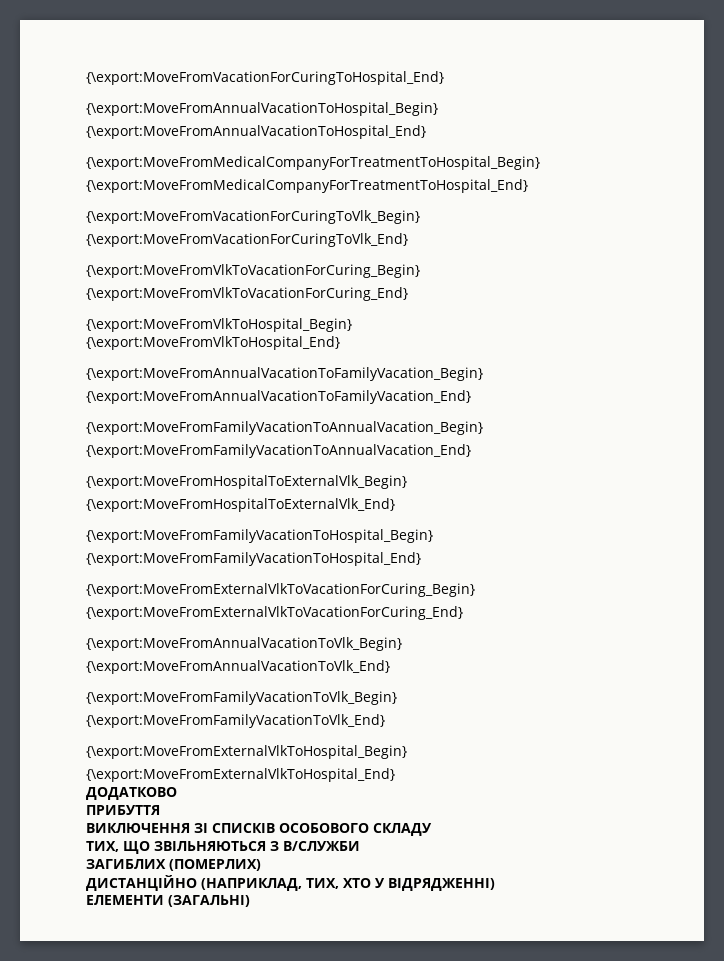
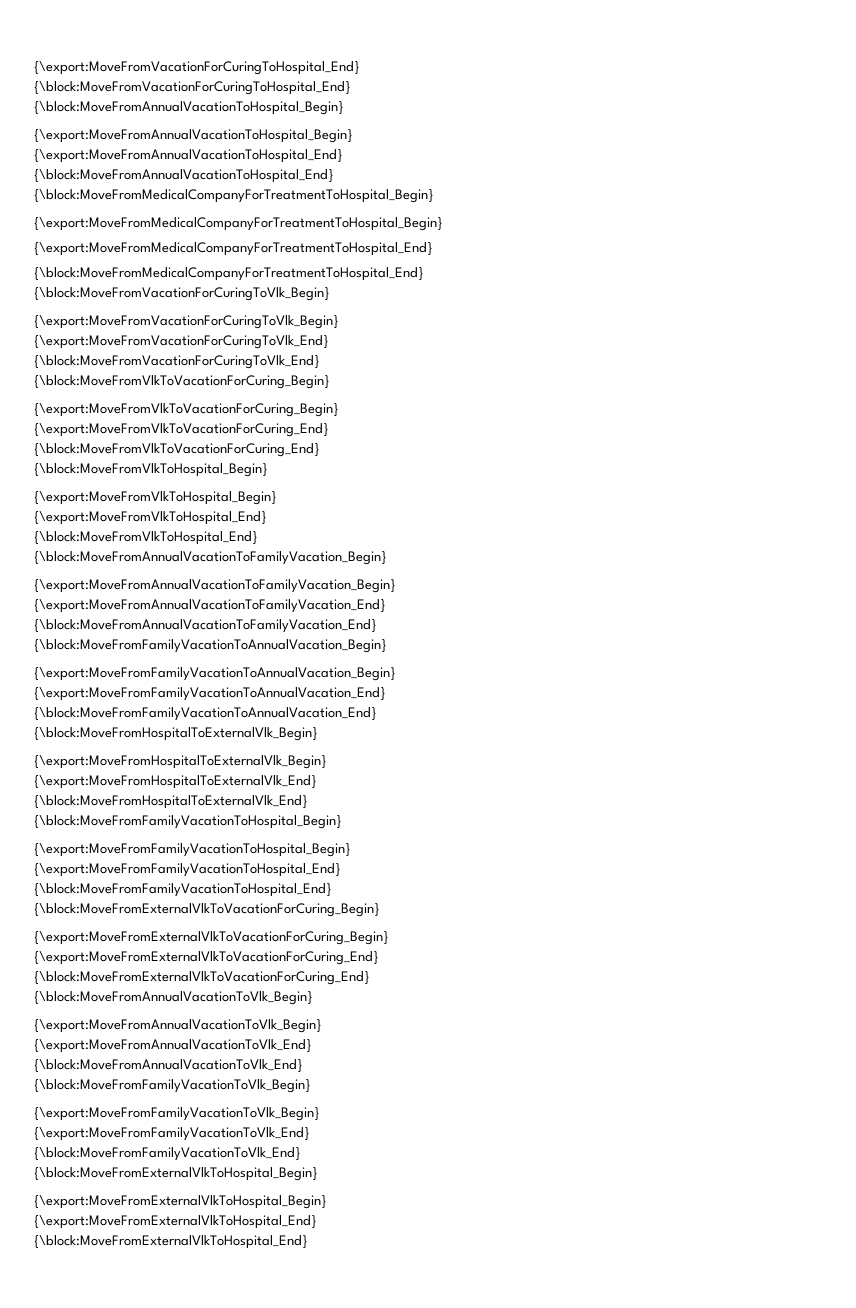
(444, 78) none -> [34,81,351,95] [34,101,344,115] // {\block:MoveFromVacationForCuringToHospital_End} // {\block:MoveFromAnnualVacationToHospital_Begin}
(426, 132) none -> [34,169,334,183] [34,189,434,203] // {\block:MoveFromAnnualVacationToHospital_End} // {\block:MoveFromMedicalCompanyForTreatmentToHospital_Begin}
(528, 186) none -> [34,267,424,281] [34,287,330,301] // {\block:MoveFromMedicalCompanyForTreatmentToHospital_End} // {\block:MoveFromVacationForCuringToVlk_Begin}
(408, 240) none -> [34,355,320,369] [34,375,330,389] // {\block:MoveFromVacationForCuringToVlk_End} // {\block:MoveFromVlkToVacationForCuring_Begin}
(408, 294) none -> [34,443,320,457] [34,463,268,477] // {\block:MoveFromVlkToVacationForCuring_End} // {\block:MoveFromVlkToHospital_Begin}
(340, 343) none -> [34,531,258,545] [34,551,387,565] // {\block:MoveFromVlkToHospital_End} // {\block:MoveFromAnnualVacationToFamilyVacation_Begin}
(471, 397) none -> [34,619,377,633] [34,639,387,653] // {\block:MoveFromAnnualVacationToFamilyVacation_End} // {\block:MoveFromFamilyVacationToAnnualVacation_Begin}
(471, 451) none -> [34,707,377,721] [34,727,318,741] // {\block:MoveFromFamilyVacationToAnnualVacation_End} // {\block:MoveFromHospitalToExternalVlk_Begin}
(395, 505) none -> [34,795,308,809] [34,815,342,829] // {\block:MoveFromHospitalToExternalVlk_End} // {\block:MoveFromFamilyVacationToHospital_Begin}
(421, 559) none -> [34,883,332,897] [34,903,380,917] // {\block:MoveFromFamilyVacationToHospital_End} // {\block:MoveFromExternalVlkToVacationForCuring_Begin}
(463, 613) none -> [34,971,370,985] [34,991,313,1005] // {\block:MoveFromExternalVlkToVacationForCuring_End} // {\block:MoveFromAnnualVacationToVlk_Begin}
(390, 667) none -> [34,1059,303,1073] [34,1079,311,1093] // {\block:MoveFromAnnualVacationToVlk_End} // {\block:MoveFromFamilyVacationToVlk_Begin}
(385, 721) none -> [34,1147,301,1161] [34,1167,318,1181] // {\block:MoveFromFamilyVacationToVlk_End} // {\block:MoveFromExternalVlkToHospital_Begin}
[86,787,177,800] [86,805,160,815] [86,823,432,836] [86,841,360,854] [86,859,261,871] [86,875,495,891] [86,895,250,907] ДОДАТКОВО // ПРИБУТТЯ // ВИКЛЮЧЕННЯ ЗІ СПИСКІВ ОСОБОВОГО СКЛАДУ // ТИХ, ЩО ЗВІЛЬНЯЮТЬСЯ З В/СЛУЖБИ // ЗАГИБЛИХ (ПОМЕРЛИХ) // ДИСТАНЦІЙНО (НАПРИКЛАД, ТИХ, ХТО У ВІДРЯДЖЕННІ) // ЕЛЕМЕНТИ (ЗАГАЛЬНІ) -> [34,1235,308,1249] {\block:MoveFromExternalVlkToHospital_End}

